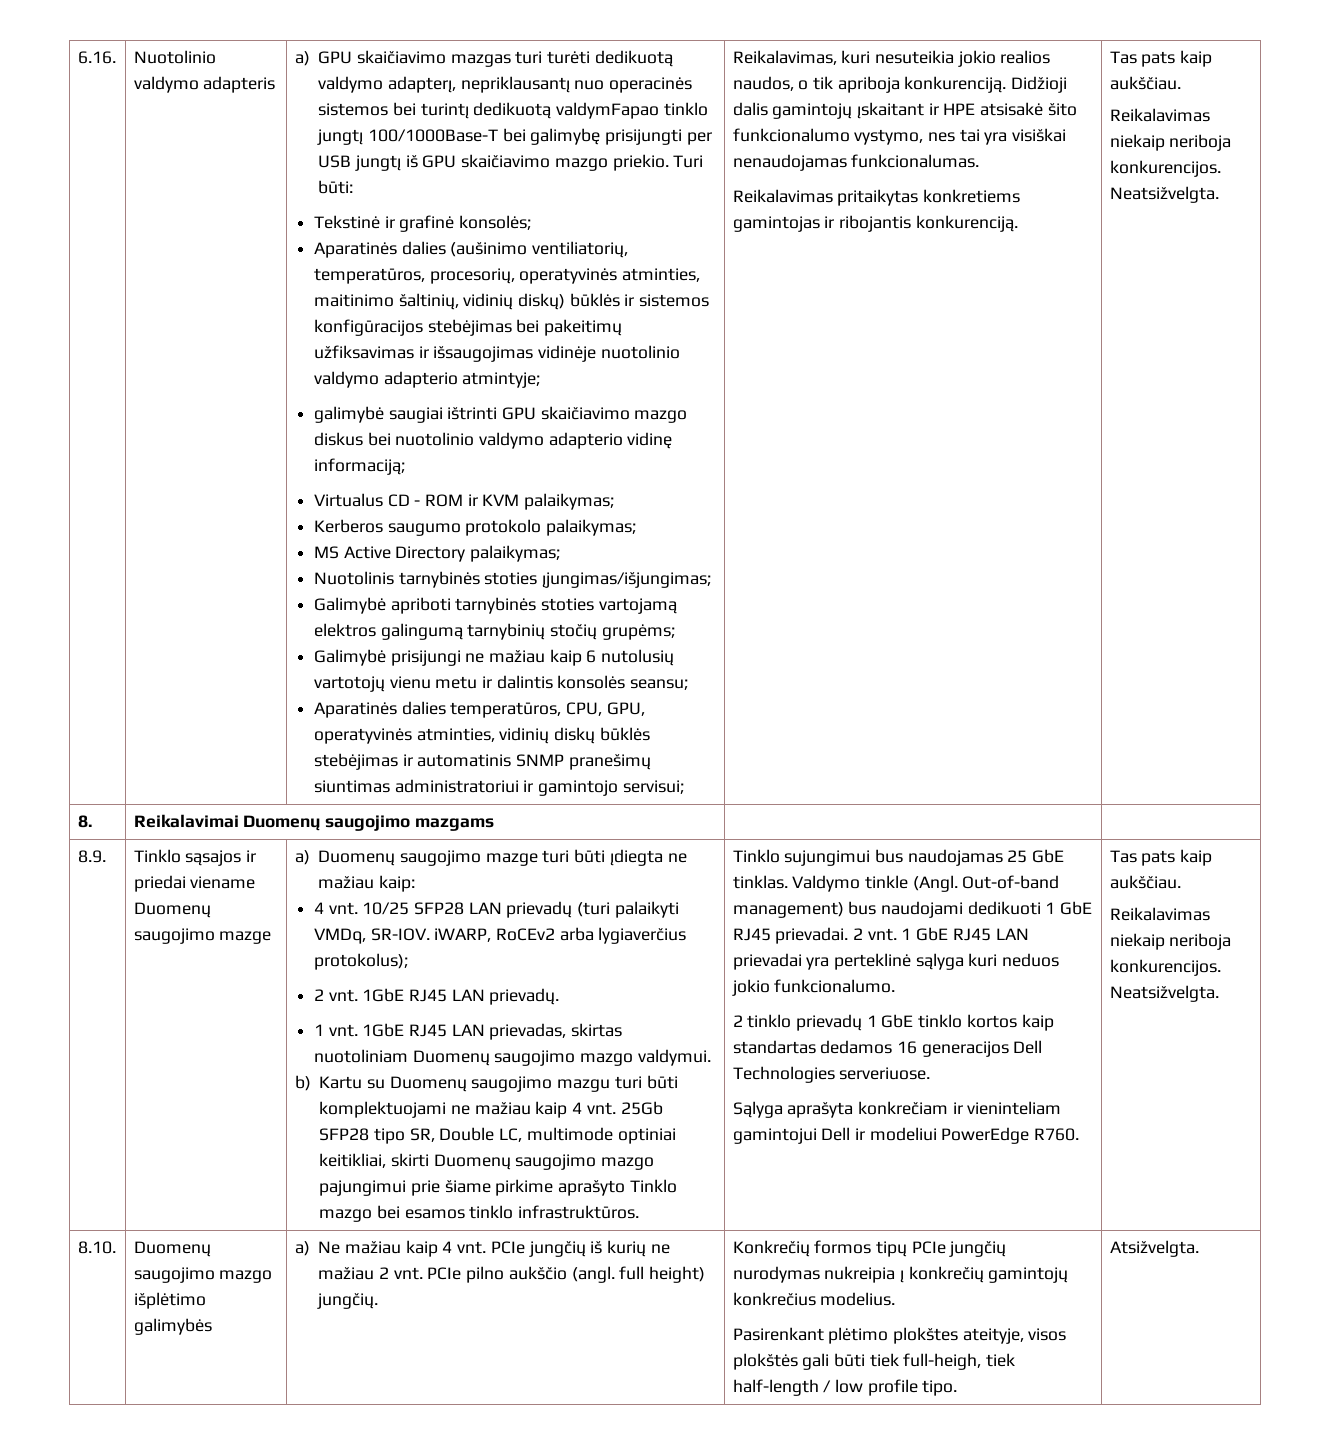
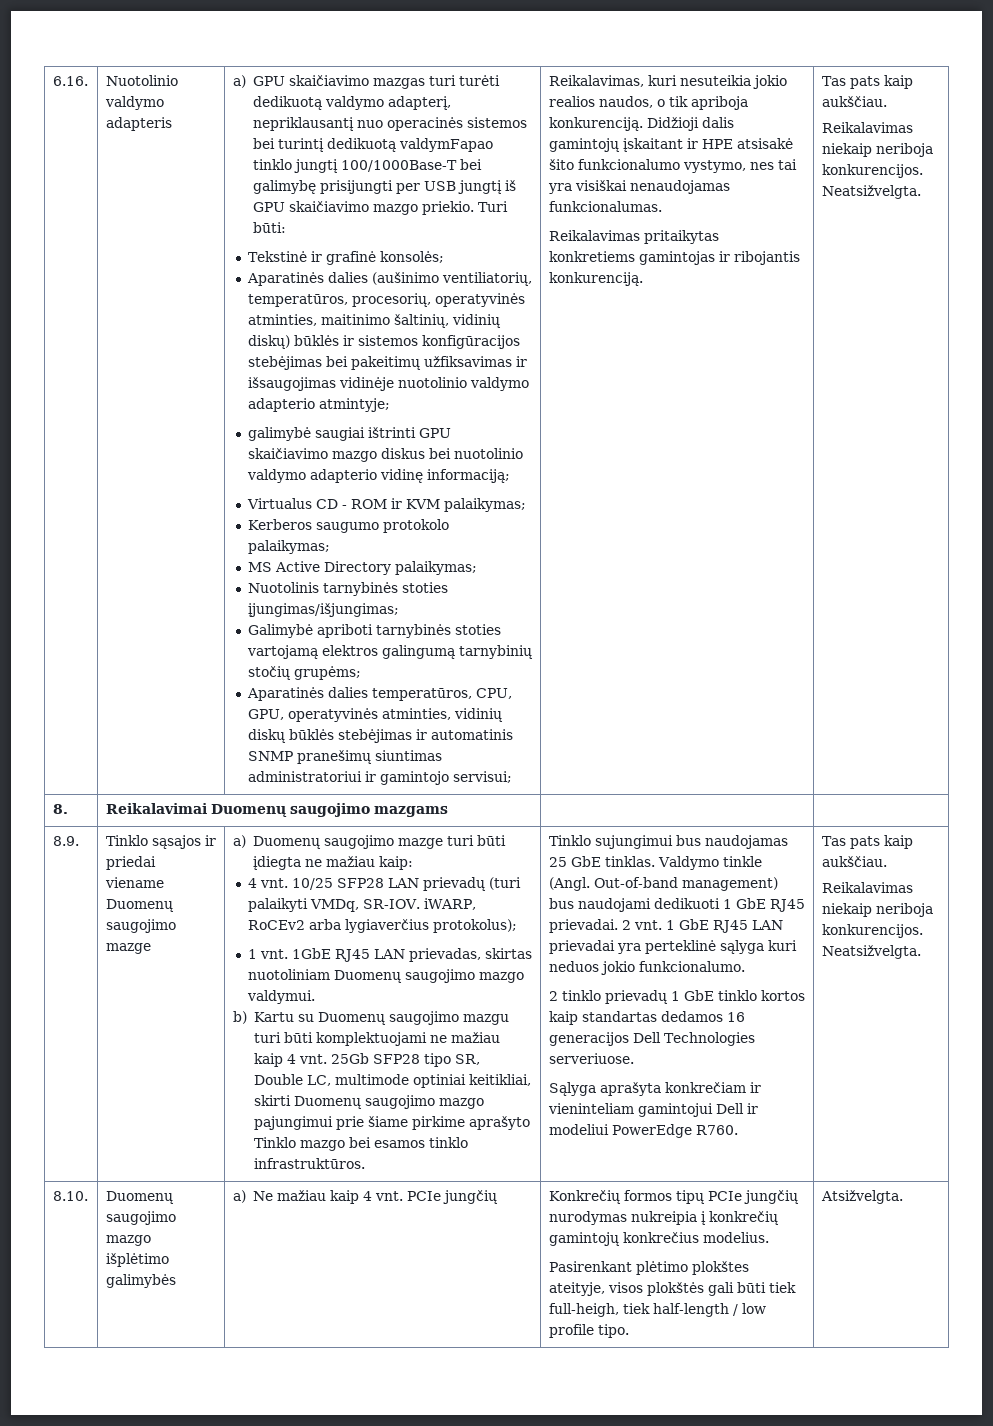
[313,649,675,666] [313,675,689,692] // Galimybė prisijungi ne mažiau kaip 6 nutolusių vartotojų vienu metu ir dalintis konsolės seansu; -> (361, 673) none
[313,988,560,1005] // 2 vnt. 1GbE RJ45 LAN prievadų. -> (517, 926) none
[590,1240,670,1257] [318,1266,706,1283] [317,1293,379,1309] iš kurių ne mažiau 2 vnt. PCIe pilno aukščio (angl. full height) jungčių. -> (498, 1197) none

